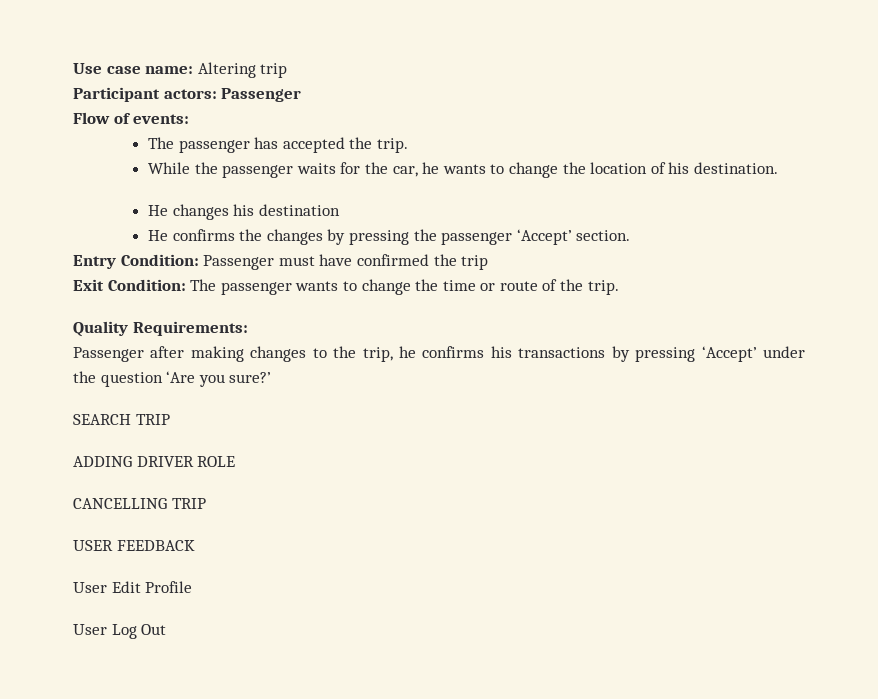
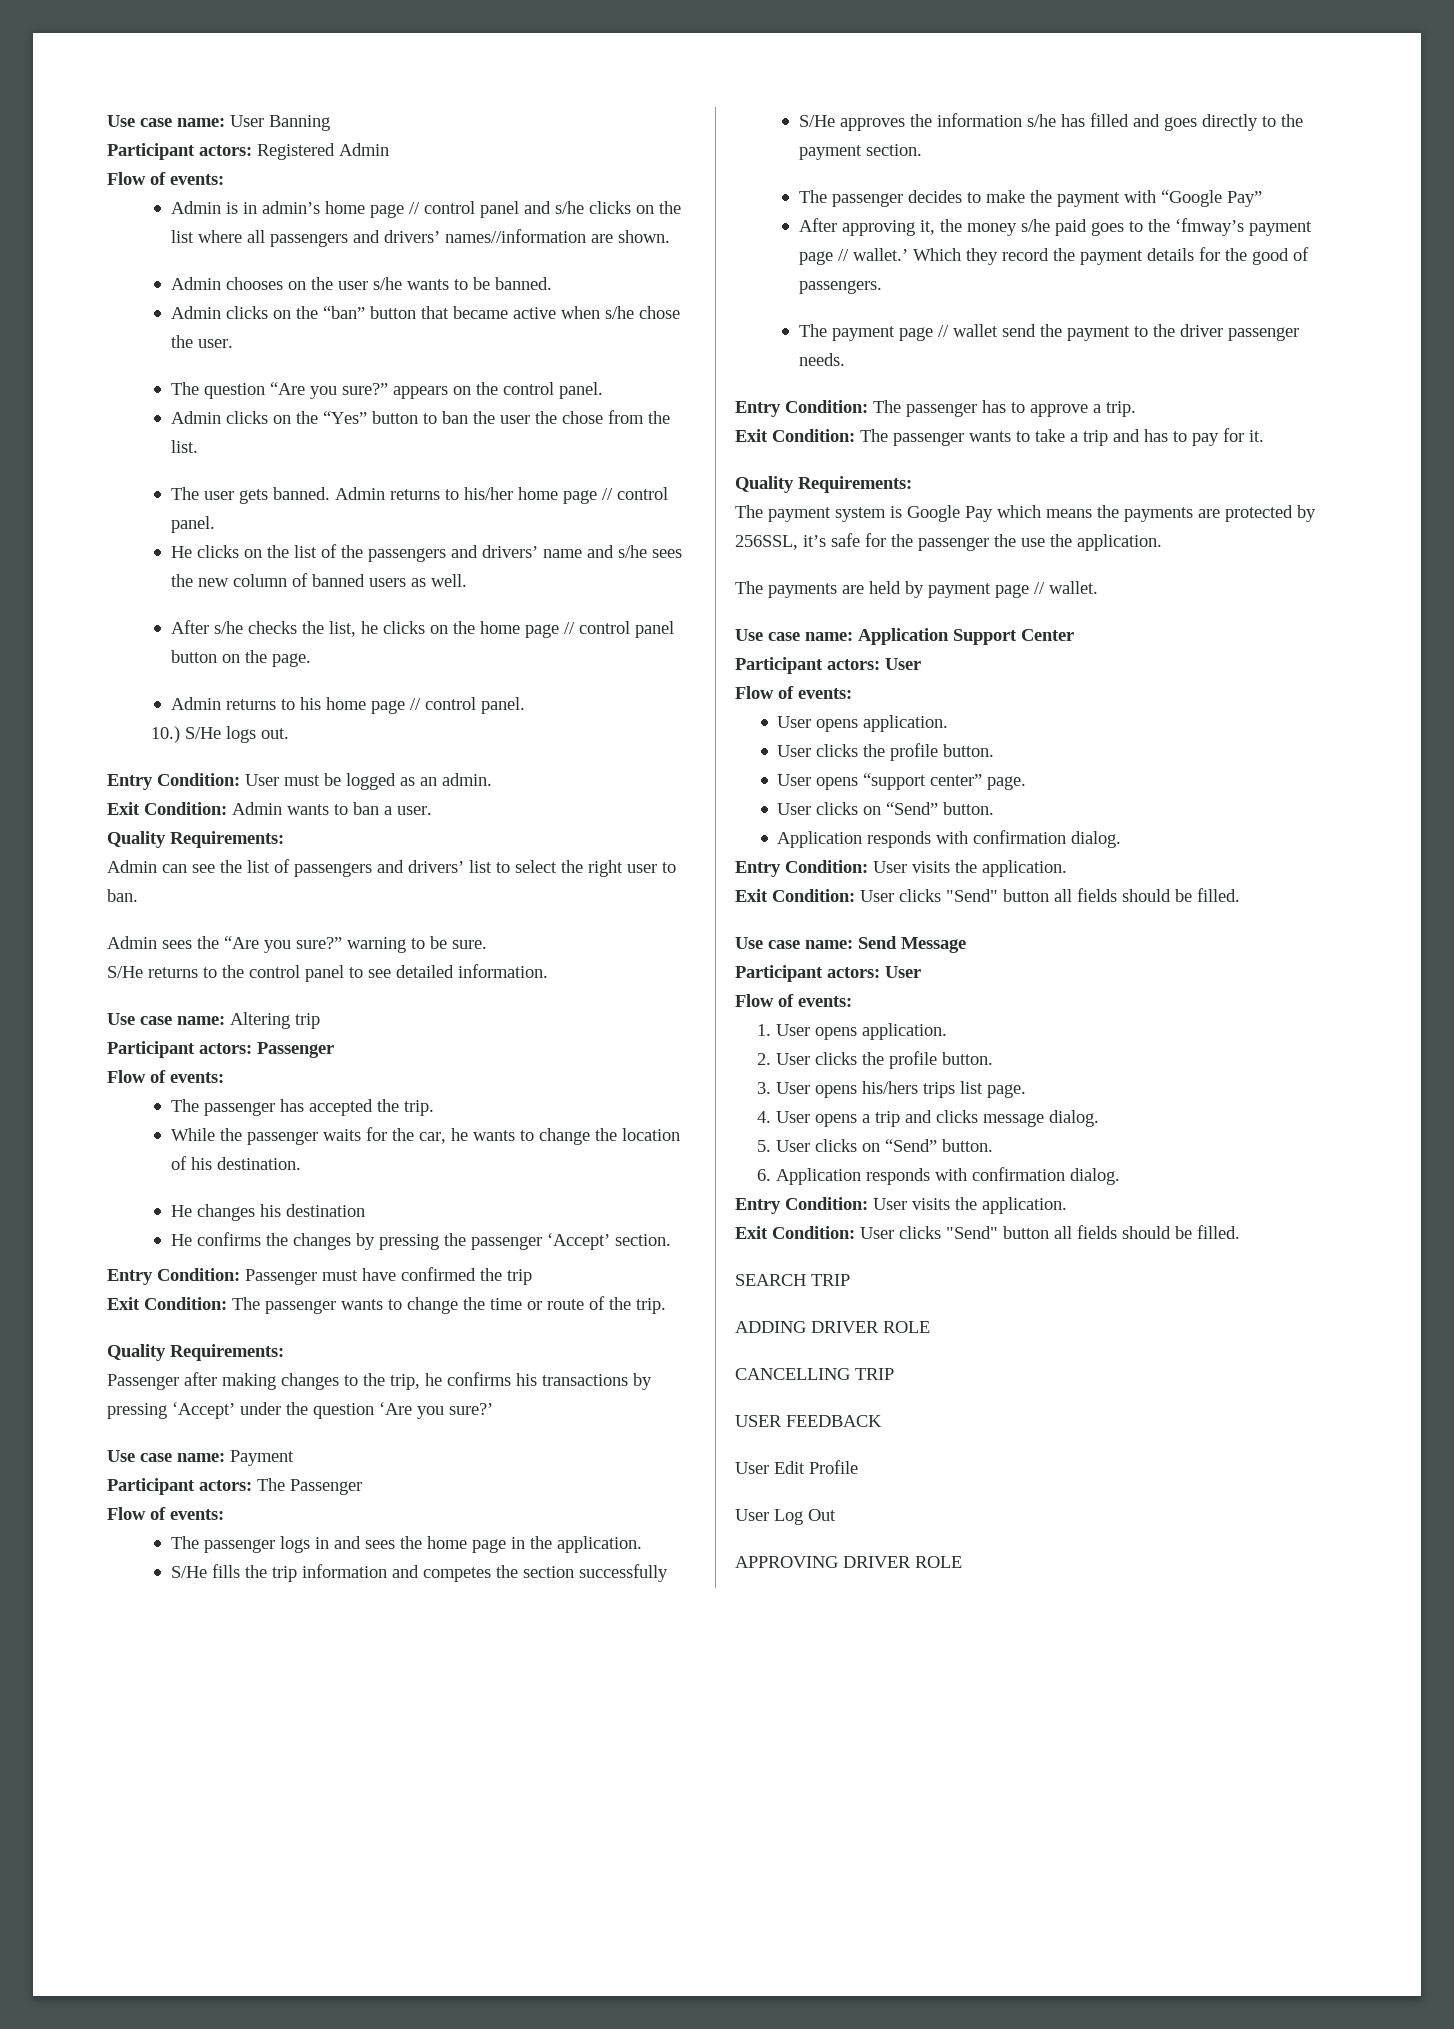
[73,63,194,74] Use case name: -> [107,115,330,131] [107,143,389,160] [107,172,224,185] [171,201,682,218] [171,229,671,247] [171,277,553,290] [171,306,681,319] [171,335,234,348] [171,382,604,399] [171,410,671,424] [171,440,199,453] [171,487,669,504] [171,516,216,533] [171,544,683,562] [171,573,468,587] [171,620,675,638] [171,650,312,667] [171,697,526,714] [150,726,289,743] [107,773,492,790] [107,802,432,815] [107,831,284,848] [107,859,676,877] [107,889,138,902] [107,936,487,953] [107,964,548,982] [107,1013,225,1025] Use case name: User Banning // Participant actors: Registered Admin // Flow of events: // Admin is in admin’s home page // control panel and s/he clicks on the list where all passengers and drivers’ names//information are shown. // Admin chooses on the user s/he wants to be banned. // Admin clicks on the “ban” button that became active when s/he chose the user. // The question “Are you sure?” appears on the control panel. // Admin clicks on the “Yes” button to ban the user the chose from the list. // The user gets banned. Admin returns to his/her home page // control panel. // He clicks on the list of the passengers and drivers’ name and s/he sees the new column of banned users as well. // After s/he checks the list, he clicks on the home page // control panel button on the page. // Admin returns to his home page // control panel. // 10.) S/He logs out. // Entry Condition: User must be logged as an admin. // Exit Condition: Admin wants to ban a user. // Quality Requirements: // Admin can see the list of passengers and drivers’ list to select the right user to ban. // Admin sees the “Are you sure?” warning to be sure. // S/He returns to the control panel to see detailed information. // Use case name:
(272, 377) none -> [107,1450,294,1466] [107,1478,362,1495] [107,1507,224,1520] [171,1536,643,1553] [171,1564,669,1582] [799,113,1304,131] [799,144,923,160] [799,190,1263,207] [799,218,1313,236] [799,247,1310,265] [799,280,883,294] [799,324,1300,341] [799,353,846,366] [735,400,1136,417] [735,428,1264,446] [735,476,912,493] [735,505,1316,522] [735,533,1162,551] [735,581,1098,598] [735,628,1074,645] [735,657,921,674] [735,686,852,699] [777,715,949,732] [777,743,995,761] [777,773,1027,790] [777,802,995,815] [777,830,1122,848] [735,860,1067,877] [735,888,1240,902] [735,936,966,953] [735,965,921,982] [735,994,852,1007] [756,1023,947,1040] [756,1051,993,1069] [756,1081,1026,1098] [756,1110,1099,1127] [756,1139,993,1152] [756,1167,1120,1185] [735,1197,1067,1214] [735,1225,1240,1239] // Use case name: Payment // Participant actors: The Passenger // Flow of events: // The passenger logs in and sees the home page in the application. // S/He fills the trip information and competes the section successfully // S/He approves the information s/he has filled and goes directly to the payment section. // The passenger decides to make the payment with “Google Pay” // After approving it, the money s/he paid goes to the ‘fmway’s payment page // wallet.’ Which they record the payment details for the good of passengers. // The payment page // wallet send the payment to the driver passenger needs. // Entry Condition: The passenger has to approve a trip. // Exit Condition: The passenger wants to take a trip and has to pay for it. // Quality Requirements: // The payment system is Google Pay which means the payments are protected by 256SSL, it’s safe for the passenger the use the application. // The payments are held by payment page // wallet. // Use case name: Application Support Center // Participant actors: User // Flow of events: // User opens application. // User clicks the profile button. // User opens “support center” page. // User clicks on “Send” button. // Application responds with confirmation dialog. // Entry Condition: User visits the application. // Exit Condition: User clicks "Send" button all fields should be filled. // Use case name: Send Message // Participant actors: User // Flow of events: // 1. User opens application. // 2. User clicks the profile button. // 3. User opens his/hers trips list page. // 4. User opens a trip and clicks message dialog. // 5. User clicks on “Send” button. // 6. Application responds with confirmation dialog. // Entry Condition: User visits the application. // Exit Condition: User clicks "Send" button all fields should be filled.
(167, 629) none -> [735,1556,962,1568] // APPROVING DRIVER ROLE

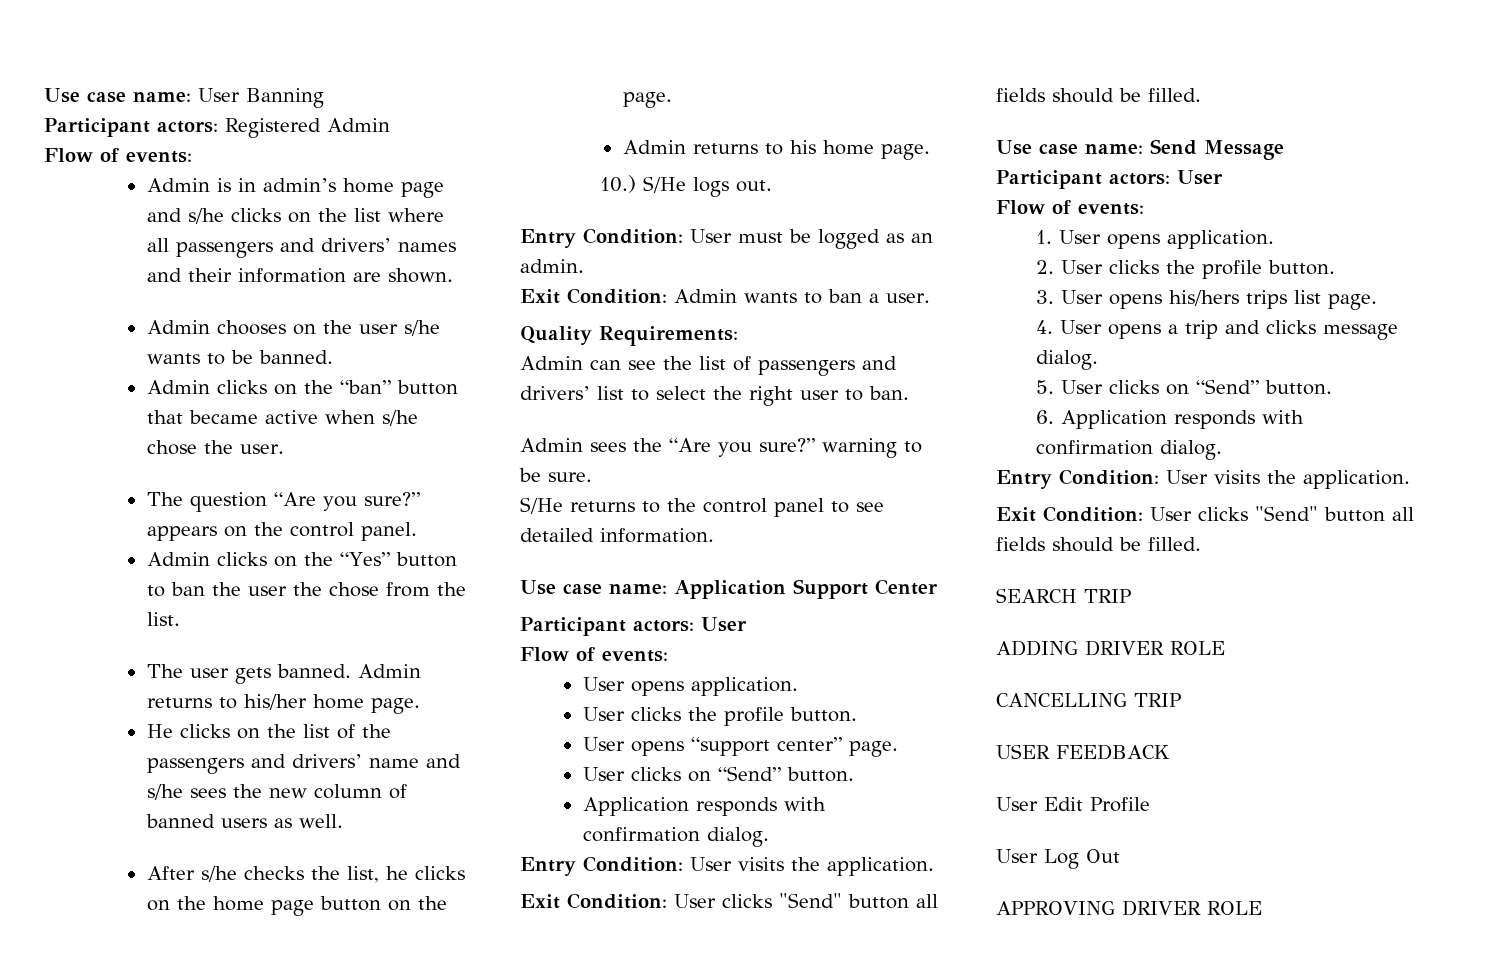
[409,201,520,218] // control panel -> (444, 190) none
[445,229,587,243] names//information -> [397,242,456,252] [146,268,346,283] names and their information
[563,487,669,504] [171,516,216,533] page // control panel. -> [370,698,420,714] page.
[564,621,675,638] // control panel -> (314, 908) none
[371,697,526,714] page // control panel. -> [880,144,930,160] page.
[107,1012,320,1029] [107,1041,334,1058] [107,1070,224,1083] [171,1099,435,1116] [171,1127,681,1145] [171,1156,302,1170] [171,1204,366,1221] [171,1232,672,1250] [107,1267,532,1285] [107,1296,666,1314] [107,1344,284,1361] [107,1372,652,1390] [107,1402,493,1419] [107,1450,294,1466] [107,1478,362,1495] [107,1507,224,1520] [171,1536,643,1553] [171,1564,669,1582] [799,113,1304,131] [799,144,923,160] [799,190,1263,207] [799,218,1313,236] [799,247,1310,265] [799,280,883,294] [799,324,1300,341] [799,353,846,366] [735,400,1136,417] [735,428,1264,446] [735,476,912,493] [735,505,1316,522] [735,533,1162,551] [735,581,1098,598] // Use case name: Altering trip // Participant actors: Passenger // Flow of events: // The passenger has accepted the trip. // While the passenger waits for the car, he wants to change the location of his destination. // He changes his destination // He confirms the changes by pressing the passenger ‘Accept’ section. // Entry Condition: Passenger must have confirmed the trip // Exit Condition: The passenger wants to change the time or route of the trip. // Quality Requirements: // Passenger after making changes to the trip, he confirms his transactions by pressing ‘Accept’ under the question ‘Are you sure?’ // Use case name: Payment // Participant actors: The Passenger // Flow of events: // The passenger logs in and sees the home page in the application. // S/He fills the trip information and competes the section successfully // S/He approves the information s/he has filled and goes directly to the payment section. // The passenger decides to make the payment with “Google Pay” // After approving it, the money s/he paid goes to the ‘fmway’s payment page // wallet.’ Which they record the payment details for the good of passengers. // The payment page // wallet send the payment to the driver passenger needs. // Entry Condition: The passenger has to approve a trip. // Exit Condition: The passenger wants to take a trip and has to pay for it. // Quality Requirements: // The payment system is Google Pay which means the payments are protected by 256SSL, it’s safe for the passenger the use the application. // The payments are held by payment page // wallet. -> (714, 535) none

